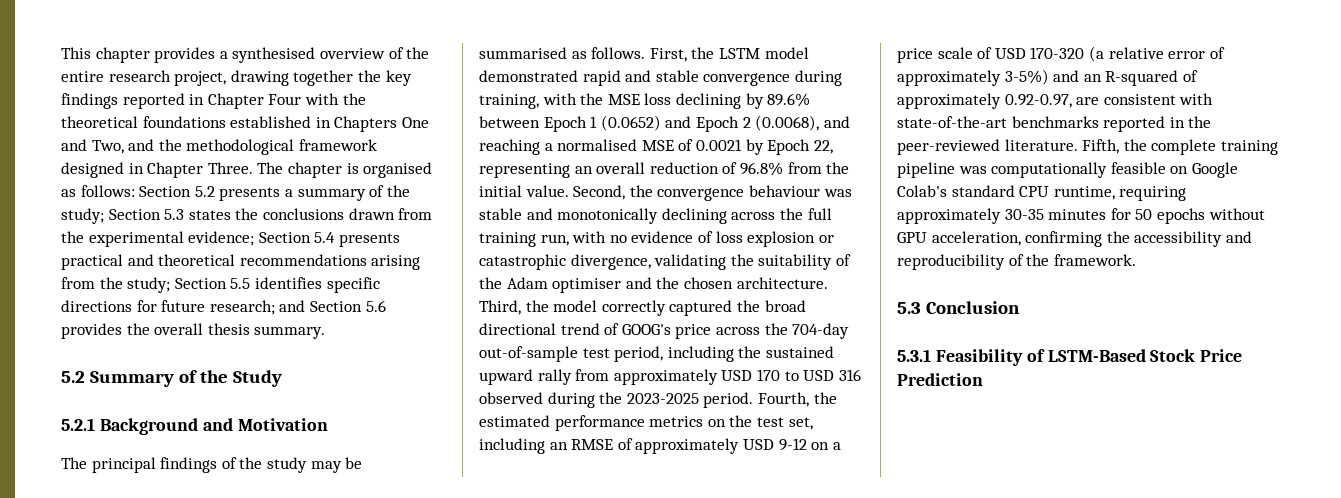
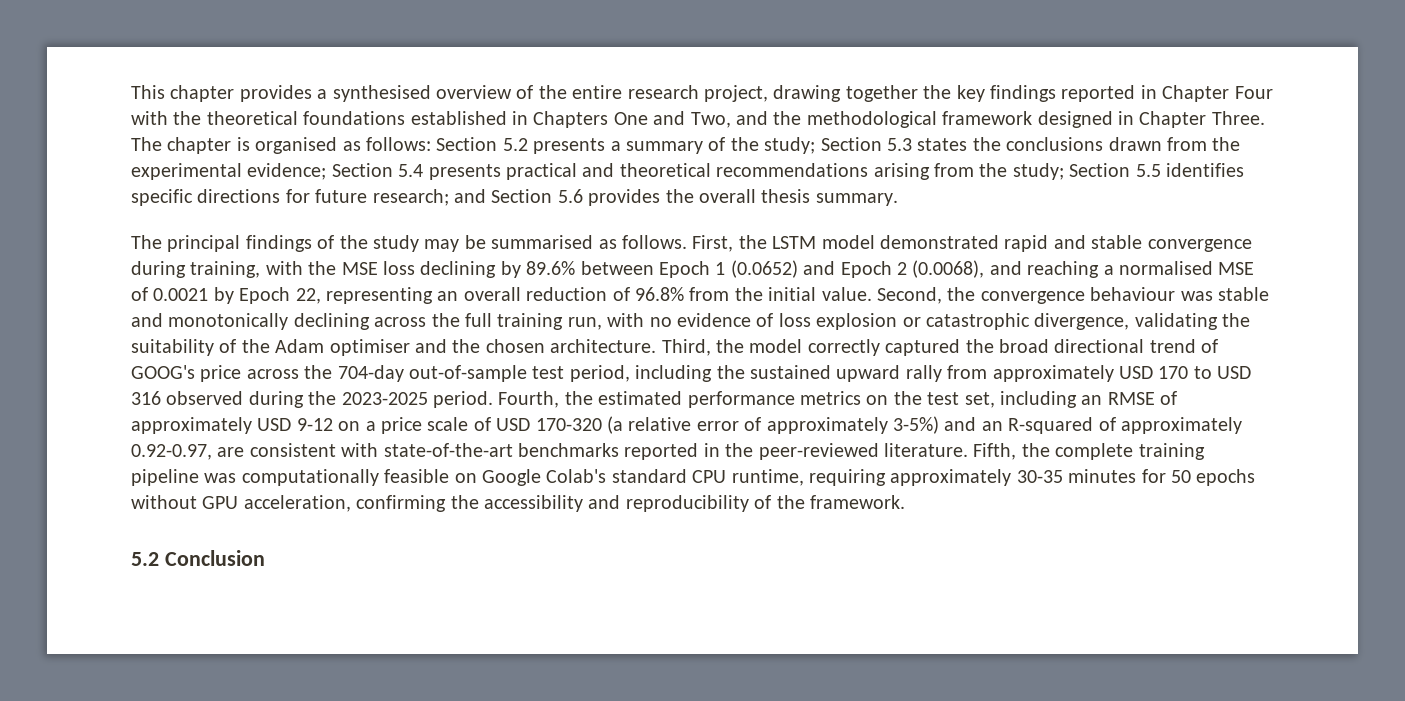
[61,370,282,387] [61,418,328,435] // 5.2 Summary of the Study // 5.2.1 Background and Motivation -> (898, 199) none
[897,302,921,314] 5.3 -> [131,552,159,566] 5.2
[897,349,1243,366] [897,373,983,386] // 5.3.1 Feasibility of LSTM-Based Stock Price Prediction -> (265, 558) none

